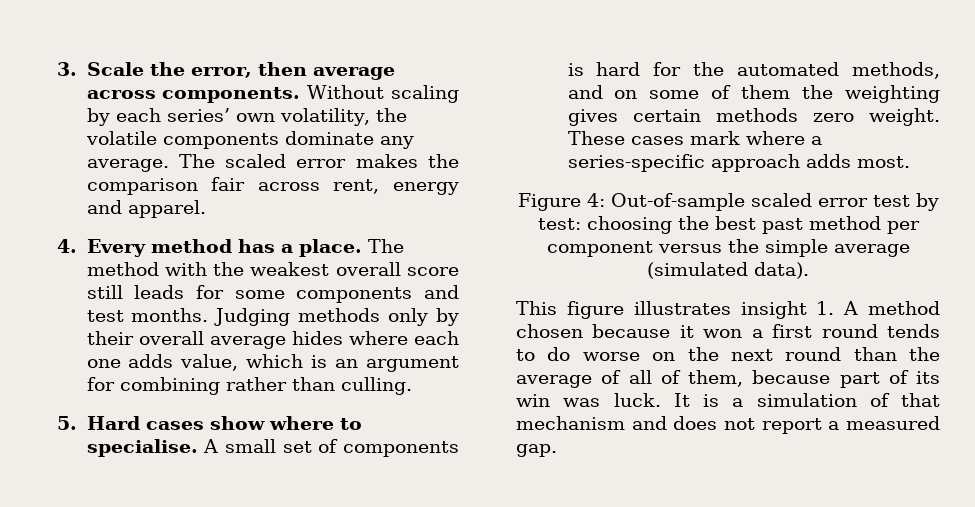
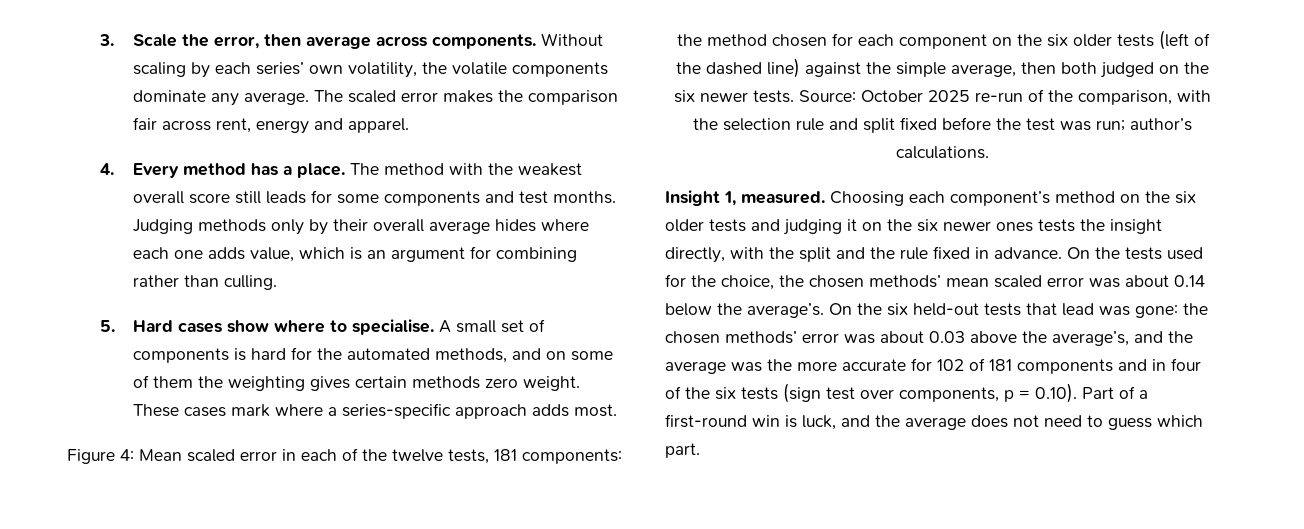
[610,193,939,211] [537,216,920,234] [546,239,910,257] [647,262,809,279] [516,301,940,319] [516,324,940,338] [516,347,940,361] [516,370,940,388] [516,393,940,407] [516,416,940,434] [516,444,557,457] Out-of-sample scaled error test by test: choosing the best past method per component versus the simple average (simulated data). // This figure illustrates insight 1. A method chosen because it won a first round tends to do worse on the next round than the average of all of them, because part of its win was luck. It is a simulation of that mechanism and does not report a measured gap. -> [139,448,622,464] [676,30,1210,50] [676,58,1209,78] [674,89,1211,105] [693,117,1192,133] [896,146,989,159] [665,190,1196,206] [665,219,1162,235] [665,246,1203,263] [665,274,1205,290] [665,303,1208,318] [665,331,1193,346] [665,358,1201,374] [665,383,1148,403] [665,414,1203,430] [665,443,700,458] Mean scaled error in each of the twelve tests, 181 components: the method chosen for each component on the six older tests (left of the dashed line) against the simple average, then both judged on the six newer tests. Source: October 2025 re-run of the comparison, with the selection rule and split fixed before the test was run; author’s calculations. // Insight 1, measured. Choosing each component’s method on the six older tests and judging it on the six newer ones tests the insight directly, with the split and the rule fixed in advance. On the tests used for the choice, the chosen methods’ mean scaled error was about 0.14 below the average’s. On the six held-out tests that lead was gone: the chosen methods’ error was about 0.03 above the average’s, and the average was the more accurate for 102 of 181 components and in four of the six tests (sign test over components, p = 0.10). Part of a first-round win is luck, and the average does not need to guess which part.

